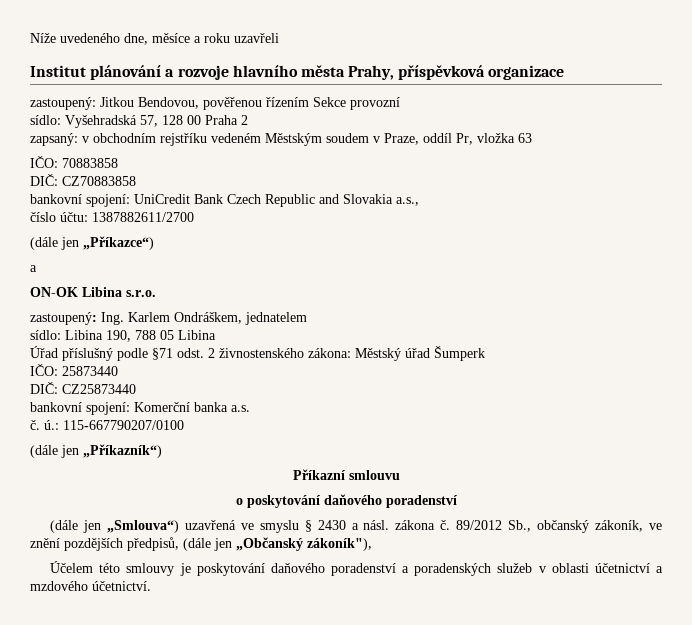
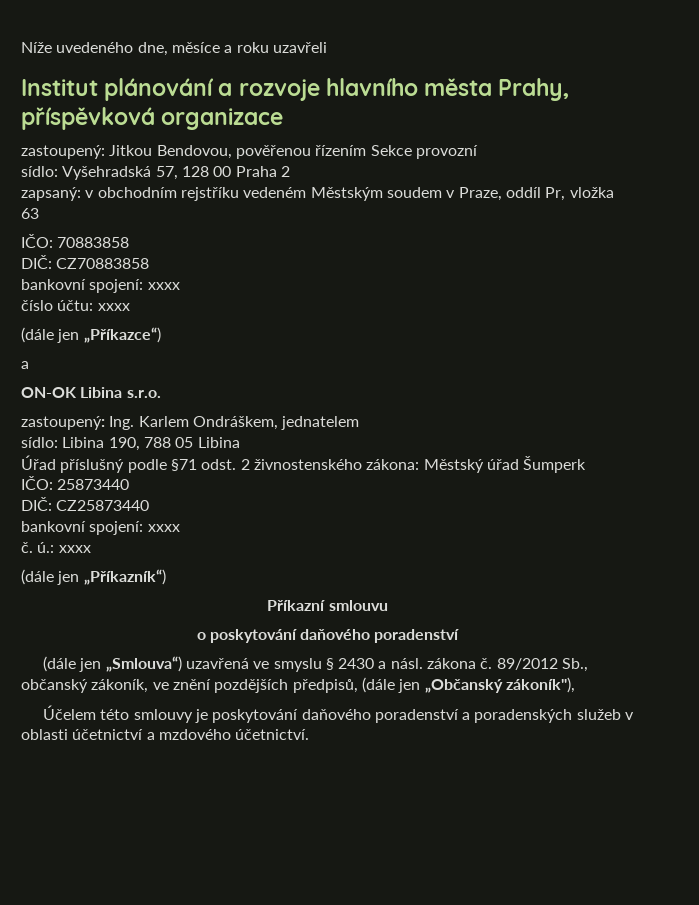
[134,194,419,207] UniCredit Bank Czech Republic and Slovakia a.s., -> [147,282,180,290] xxxx
[92,212,194,222] 1387882611/2700 -> [97,303,130,311] xxxx
[134,402,250,412] Komerční banka a.s. -> [147,524,180,532] xxxx
[63,420,184,430] 115-667790207/0100 -> [58,545,91,553] xxxx

